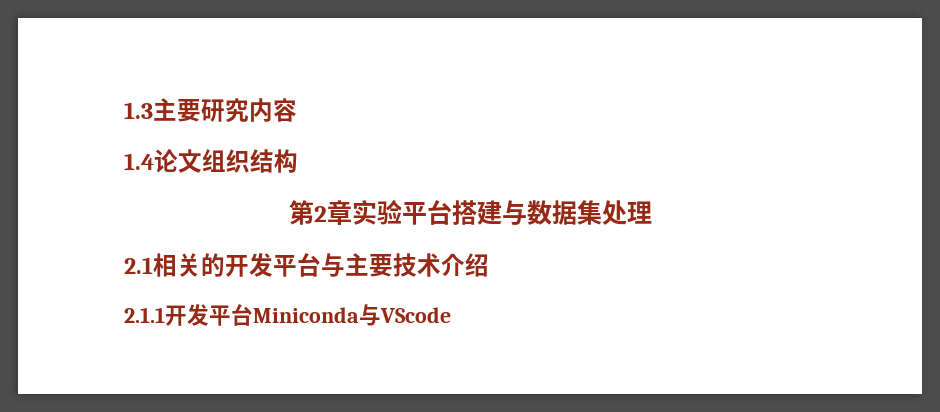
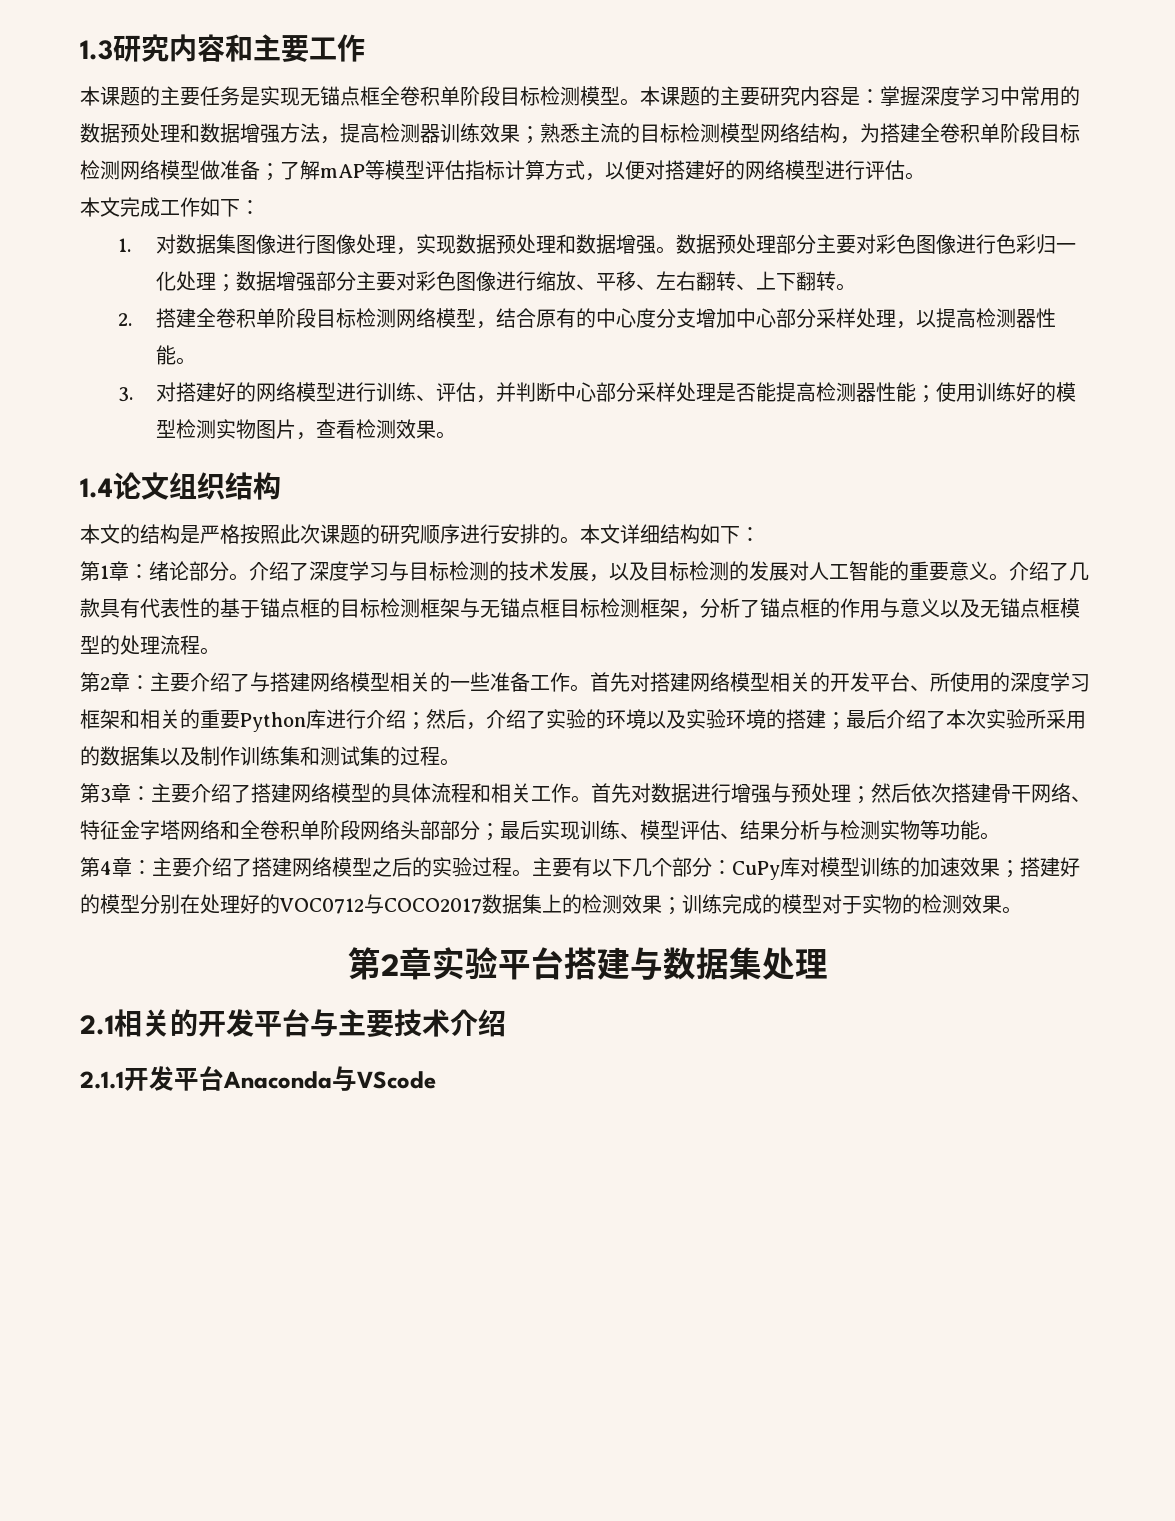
[153,98,297,122] [124,149,298,173] 主要研究内容 // 1.4论文组织结构 -> [113,34,365,62] [80,86,1080,106] [80,123,1080,144] [80,160,925,181] [80,197,260,217] [118,234,1077,255] [156,271,857,292] [118,308,1057,329] [156,345,197,365] [118,382,1077,403] [156,419,457,440] [80,472,281,500] [80,524,760,544] [80,561,1089,582] [80,598,1080,619] [80,635,220,655] [80,672,1090,692] [80,709,1086,732] [80,746,460,766] [80,783,1091,804] [80,820,1000,841] [80,857,1080,880] [80,894,1022,915] 研究内容和主要工作 // 本课题的主要任务是实现无锚点框全卷积单阶段目标检测模型。本课题的主要研究内容是：掌握深度学习中常用的数据预处理和数据增强方法，提高检测器训练效果；熟悉主流的目标检测模型网络结构，为搭建全卷积单阶段目标检测网络模型做准备；了解mAP等模型评估指标计算方式，以便对搭建好的网络模型进行评估。 // 本文完成工作如下： // 1.对数据集图像进行图像处理，实现数据预处理和数据增强。数据预处理部分主要对彩色图像进行色彩归一化处理；数据增强部分主要对彩色图像进行缩放、平移、左右翻转、上下翻转。 // 2.搭建全卷积单阶段目标检测网络模型，结合原有的中心度分支增加中心部分采样处理，以提高检测器性能。 // 3.对搭建好的网络模型进行训练、评估，并判断中心部分采样处理是否能提高检测器性能；使用训练好的模型检测实物图片，查看检测效果。 // 1.4论文组织结构 // 本文的结构是严格按照此次课题的研究顺序进行安排的。本文详细结构如下： // 第1章：绪论部分。介绍了深度学习与目标检测的技术发展，以及目标检测的发展对人工智能的重要意义。介绍了几款具有代表性的基于锚点框的目标检测框架与无锚点框目标检测框架，分析了锚点框的作用与意义以及无锚点框模型的处理流程。 // 第2章：主要介绍了与搭建网络模型相关的一些准备工作。首先对搭建网络模型相关的开发平台、所使用的深度学习框架和相关的重要Python库进行介绍；然后，介绍了实验的环境以及实验环境的搭建；最后介绍了本次实验所采用的数据集以及制作训练集和测试集的过程。 // 第3章：主要介绍了搭建网络模型的具体流程和相关工作。首先对数据进行增强与预处理；然后依次搭建骨干网络、特征金字塔网络和全卷积单阶段网络头部部分；最后实现训练、模型评估、结果分析与检测实物等功能。 // 第4章：主要介绍了搭建网络模型之后的实验过程。主要有以下几个部分：CuPy库对模型训练的加速效果；搭建好的模型分别在处理好的VOC0712与COCO2017数据集上的检测效果；训练完成的模型对于实物的检测效果。
[253,307,359,323] Miniconda -> [223,1071,332,1089] Anaconda

